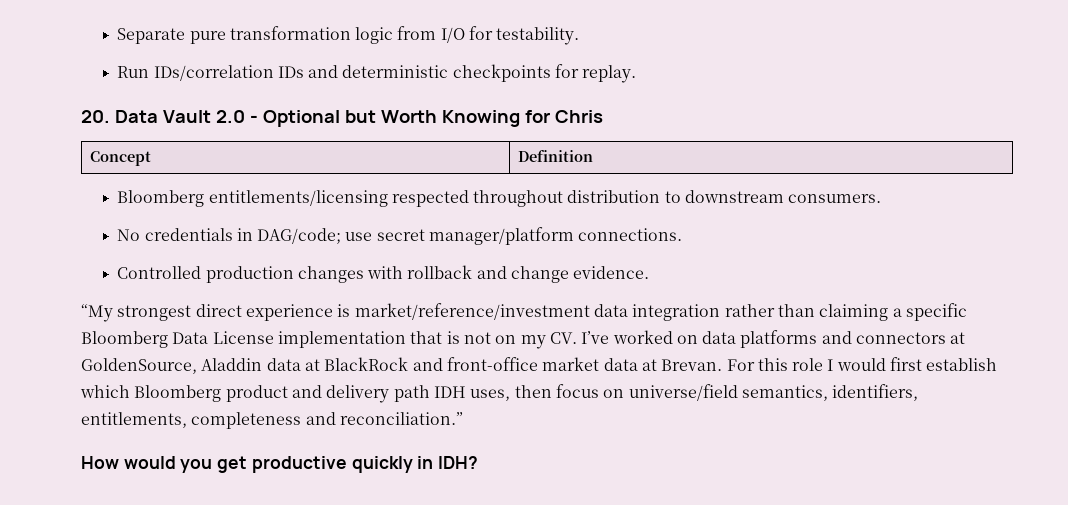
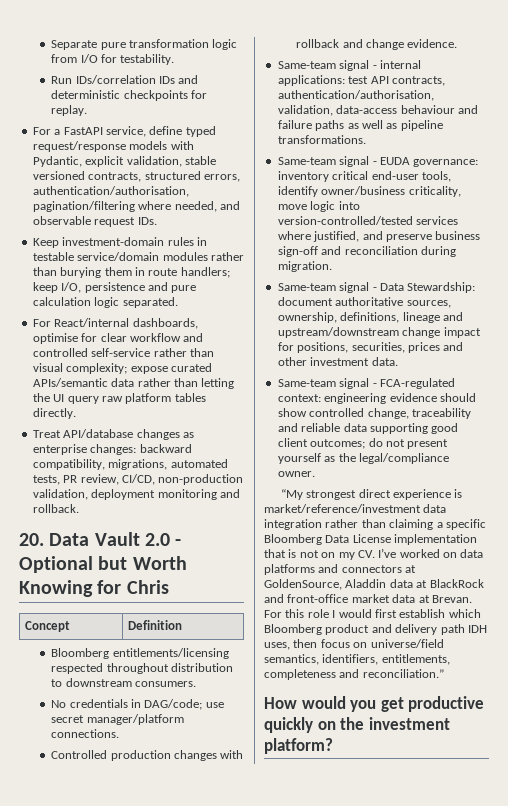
(637, 74) none -> [32,126,216,137] [32,141,194,152] [32,156,216,167] [32,171,240,182] [32,186,189,197] [32,201,240,212] [32,216,157,227] [32,237,207,248] [32,252,244,261] [32,267,230,278] [32,282,197,293] [32,297,178,308] [32,318,198,329] [32,333,204,344] [32,348,214,357] [32,363,212,374] [32,378,235,389] [32,393,206,404] [32,408,76,419] [32,429,194,440] [32,444,192,455] [32,459,228,470] [32,474,244,485] [32,489,240,500] [32,504,79,513] // For a FastAPI service, define typed request/response models with Pydantic, explicit validation, stable versioned contracts, structured errors, authentication/authorisation, pagination/filtering where needed, and observable request IDs. // Keep investment-domain rules in testable service/domain modules rather than burying them in route handlers; keep I/O, persistence and pure calculation logic separated. // For React/internal dashboards, optimise for clear workflow and controlled self-service rather than visual complexity; expose curated APIs/semantic data rather than letting the UI query raw platform tables directly. // Treat API/database changes as enterprise changes: backward compatibility, migrations, automated tests, PR review, CI/CD, non-production validation, deployment monitoring and rollback.
(650, 272) none -> [277,60,421,71] [277,75,445,86] [277,90,434,101] [277,105,478,116] [277,120,443,131] [277,135,366,144] [277,156,479,167] [277,171,451,182] [277,186,461,197] [277,201,360,212] [277,216,459,225] [277,231,481,242] [277,246,456,257] [277,261,332,272] [277,282,476,293] [277,297,451,308] [277,312,463,323] [277,327,481,338] [277,342,464,353] [277,357,398,366] [277,378,455,389] [277,393,476,404] [277,408,471,419] [277,423,459,434] [277,438,449,449] [277,453,449,464] [277,471,315,477] // Same-team signal - internal applications: test API contracts, authentication/authorisation, validation, data-access behaviour and failure paths as well as pipeline transformations. // Same-team signal - EUDA governance: inventory critical end-user tools, identify owner/business criticality, move logic into version-controlled/tested services where justified, and preserve business sign-off and reconciliation during migration. // Same-team signal - Data Stewardship: document authoritative sources, ownership, definitions, lineage and upstream/downstream change impact for positions, securities, prices and other investment data. // Same-team signal - FCA-regulated context: engineering evidence should show controlled change, traceability and reliable data supporting good client outcomes; do not present yourself as the legal/compliance owner.
[417,456,479,469] in IDH? -> [317,717,450,730] [264,738,333,754] on the investment platform?

